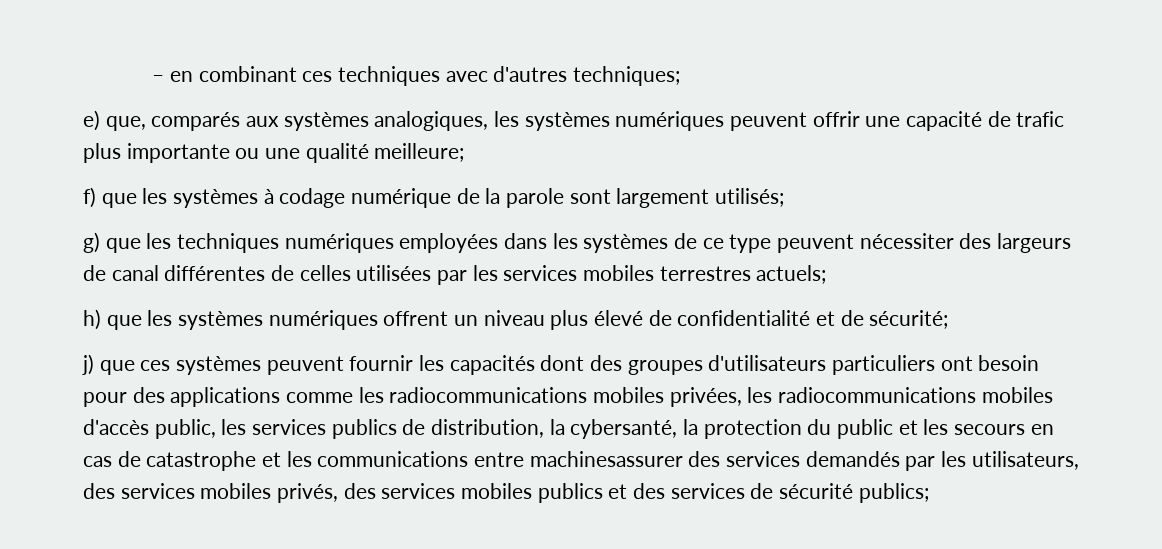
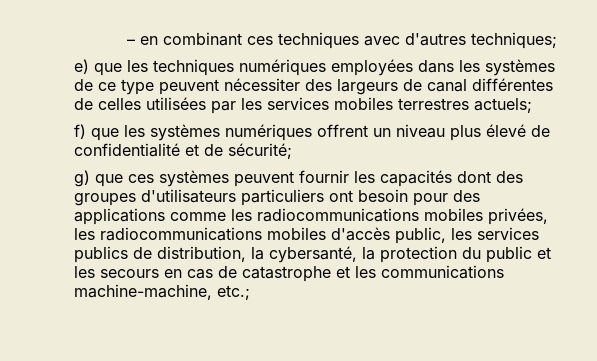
[105,111,1065,131] [83,143,465,163] [83,187,785,208] [83,232,100,253] que, comparés aux systèmes analogiques, les systèmes numériques peuvent offrir une capacité de trafic plus importante ou une qualité meilleure; // f) que les systèmes à codage numérique de la parole sont largement utilisés; // g) -> (89, 66) none
[83,309,101,330] h) -> [74,124,86,139] f)
[82,354,94,375] j) -> [74,170,90,187] g)
[474,451,1079,471] [83,483,929,503] entre machinesassurer des services demandés par les utilisateurs, des services mobiles privés, des services mobiles publics et des services de sécurité publics; -> [74,284,250,300] machine-machine, etc.;

